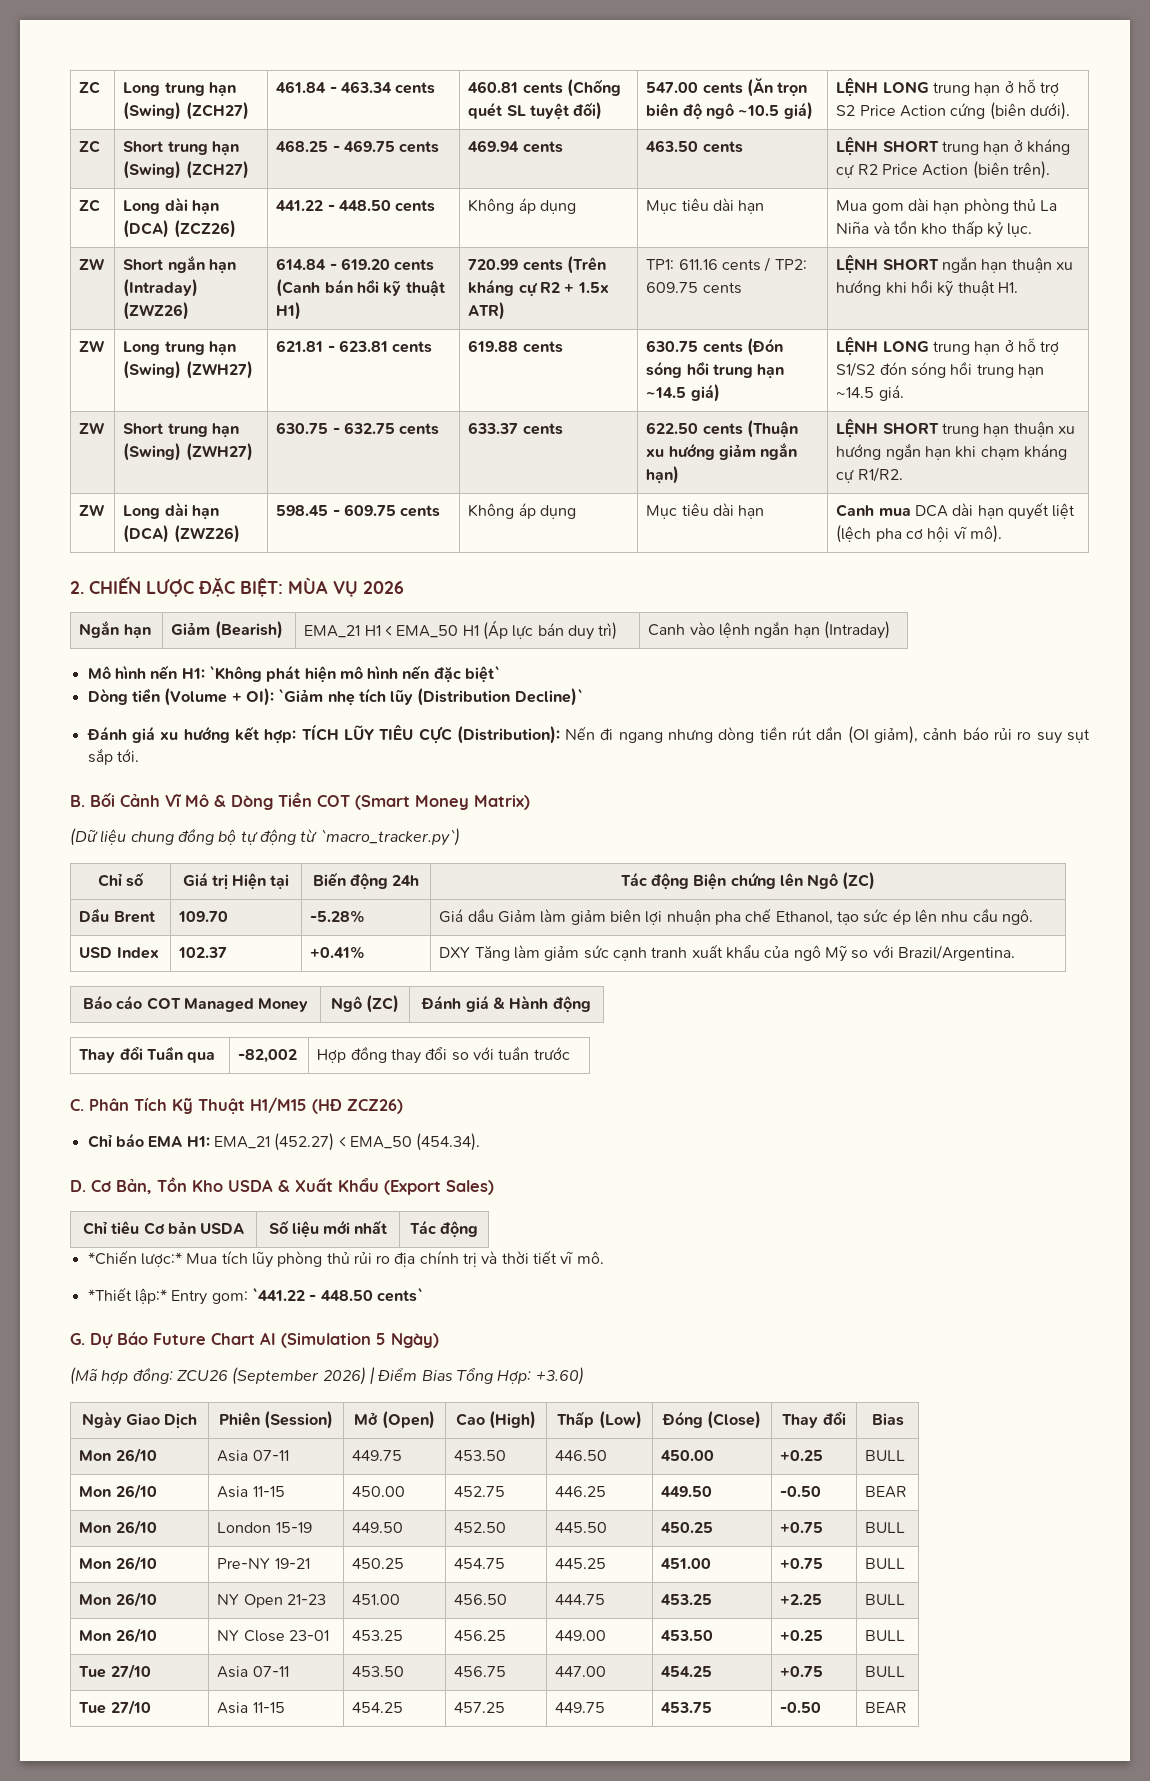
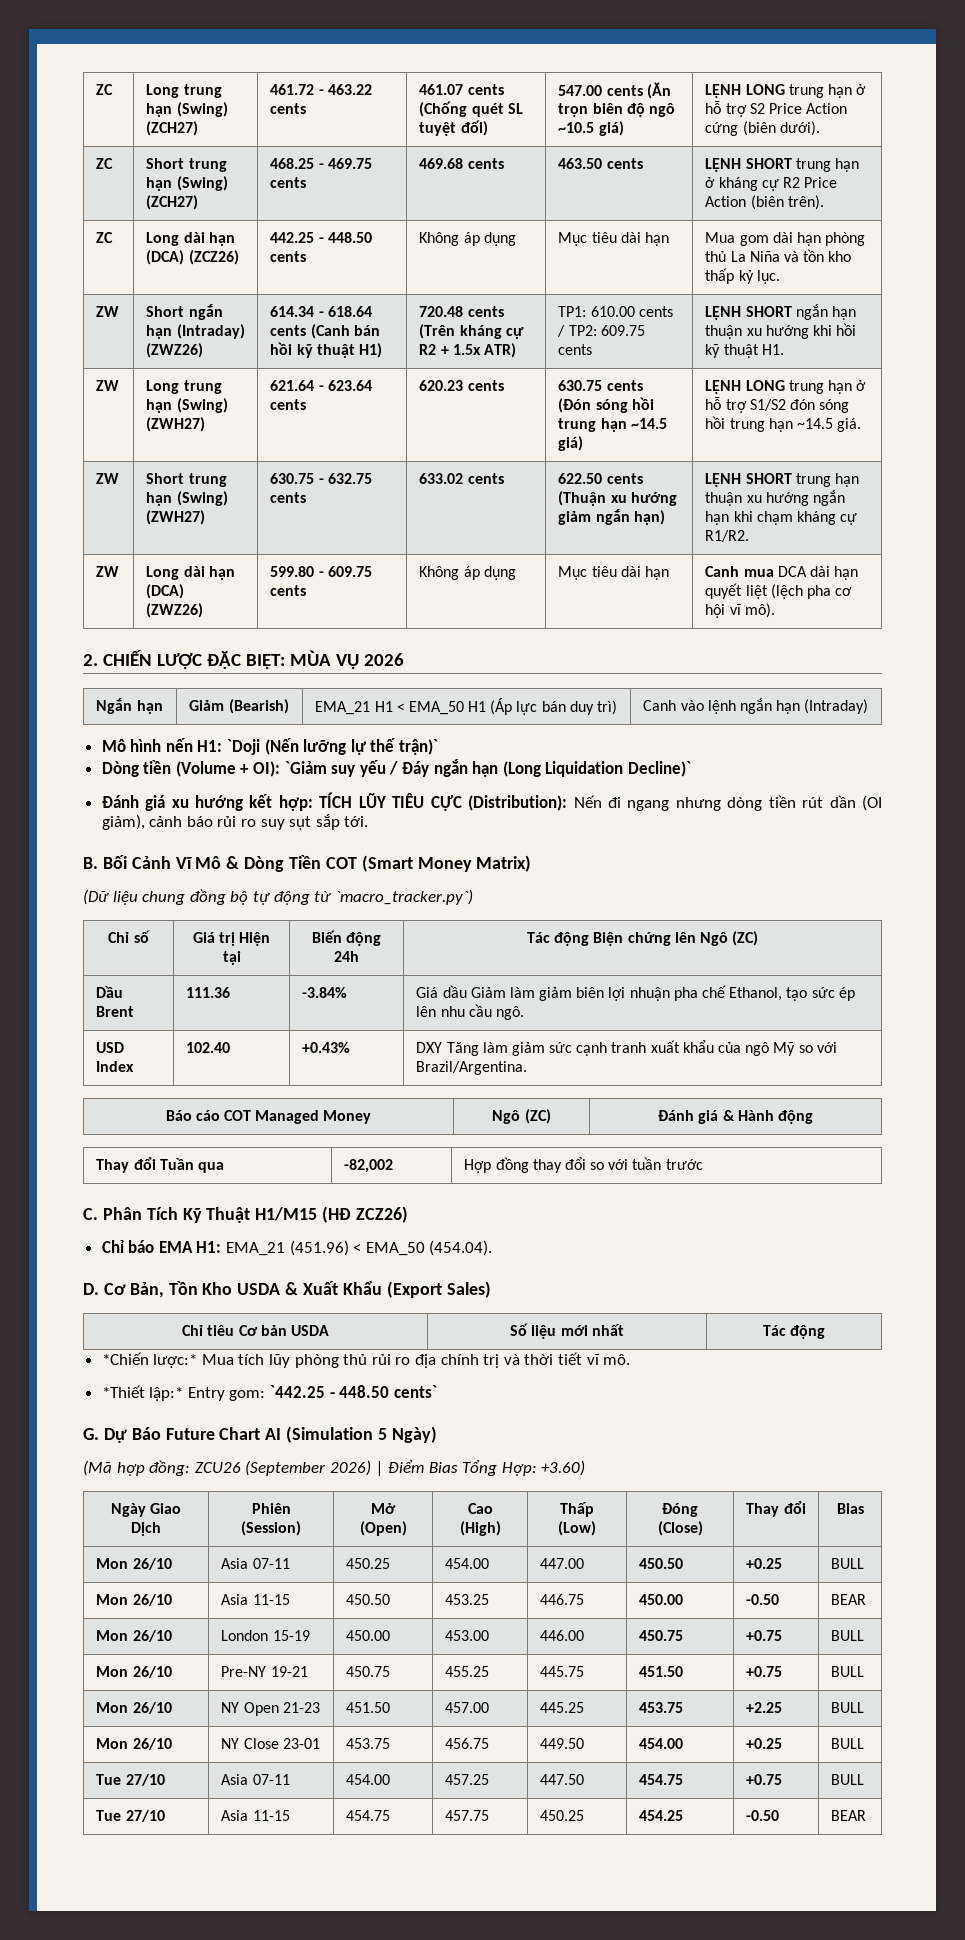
[276,81,436,94] [468,81,519,93] 461.84 - 463.34 cents | 460.81 -> [270,84,372,95] [270,103,307,114] [419,84,464,95] 461.72 - 463.22 cents | 461.07
[468,140,520,152] 469.94 -> [419,158,464,169] 469.68
[276,200,324,211] 441.22 -> [270,232,315,243] 442.25
[276,258,391,270] 614.84 - 619.20 -> [270,306,372,317] 614.34 - 618.64
[468,259,519,270] 720.99 -> [419,306,464,317] 720.48
[678,259,718,270] 611.16 -> [590,306,635,317] 610.00
[276,340,433,353] [468,340,519,352] 621.81 - 623.81 cents | 619.88 -> [270,380,372,391] [270,399,307,410] [419,380,464,391] 621.64 - 623.64 cents | 620.23
[468,422,519,434] 633.37 -> [419,473,464,484] 633.02
[276,505,329,516] 598.45 -> [270,566,315,577] 599.80
[208,665,501,683] `Không phát hiện mô hình nến đặc biệt` -> [227,738,439,755] `Doji (Nến lưỡng lự thế trận)`
[327,688,511,706] nhẹ tích lũy (Distribution -> [331,759,624,777] suy yếu / Đáy ngắn hạn (Long Liquidation
[178,911,229,922] [310,910,366,923] 109.70 | -5.28% -> [186,987,231,998] [302,987,348,998] 111.36 | -3.84%
[178,947,228,958] [310,946,366,959] 102.37 | +0.41% -> [186,1042,231,1053] [302,1042,351,1053] 102.40 | +0.43%
[274,1133,481,1151] (452.27) < EMA_50 (454.34). -> [289,1240,493,1256] (451.96) < EMA_50 (454.04).
[251,1287,305,1301] `441.22 -> [270,1385,326,1398] `442.25
[352,1450,403,1461] [454,1450,507,1461] [555,1450,608,1461] [661,1450,715,1461] 449.75 | 453.50 | 446.50 | 450.00 -> [346,1558,391,1569] [445,1558,490,1569] [540,1558,585,1569] [639,1558,684,1569] 450.25 | 454.00 | 447.00 | 450.50
[352,1486,406,1497] [454,1486,506,1497] [555,1486,607,1497] [661,1486,713,1497] 450.00 | 452.75 | 446.25 | 449.50 -> [346,1594,391,1605] [445,1594,490,1605] [540,1594,585,1605] [639,1594,684,1605] 450.50 | 453.25 | 446.75 | 450.00
[352,1522,404,1533] [454,1522,507,1533] [555,1522,608,1533] [661,1522,714,1533] 449.50 | 452.50 | 445.50 | 450.25 -> [346,1630,391,1641] [445,1630,490,1641] [540,1630,585,1641] [639,1630,684,1641] 450.00 | 453.00 | 446.00 | 450.75
[352,1558,405,1569] [454,1558,506,1569] [555,1558,607,1569] [661,1558,712,1569] 450.25 | 454.75 | 445.25 | 451.00 -> [346,1666,391,1677] [445,1666,490,1677] [540,1666,585,1677] [639,1666,684,1677] 450.75 | 455.25 | 445.75 | 451.50
[352,1594,401,1605] [454,1594,508,1605] [555,1594,606,1605] [661,1594,713,1605] 451.00 | 456.50 | 444.75 | 453.25 -> [346,1702,391,1713] [445,1702,490,1713] [540,1702,585,1713] [639,1702,684,1713] 451.50 | 457.00 | 445.25 | 453.75
[352,1630,404,1641] [454,1630,507,1641] [555,1630,607,1641] [661,1630,714,1641] 453.25 | 456.25 | 449.00 | 453.50 -> [346,1738,391,1749] [445,1738,490,1749] [540,1738,585,1749] [639,1738,684,1749] 453.75 | 456.75 | 449.50 | 454.00
[352,1666,405,1677] [454,1666,507,1677] [555,1666,607,1677] [661,1666,713,1677] 453.50 | 456.75 | 447.00 | 454.25 -> [346,1774,391,1785] [445,1774,490,1785] [540,1774,585,1785] [639,1774,684,1785] 454.00 | 457.25 | 447.50 | 454.75
[352,1702,404,1713] [454,1702,506,1713] [555,1702,606,1713] [661,1702,713,1713] 454.25 | 457.25 | 449.75 | 453.75 -> [346,1810,391,1821] [445,1810,490,1821] [540,1810,585,1821] [639,1810,684,1821] 454.75 | 457.75 | 450.25 | 454.25

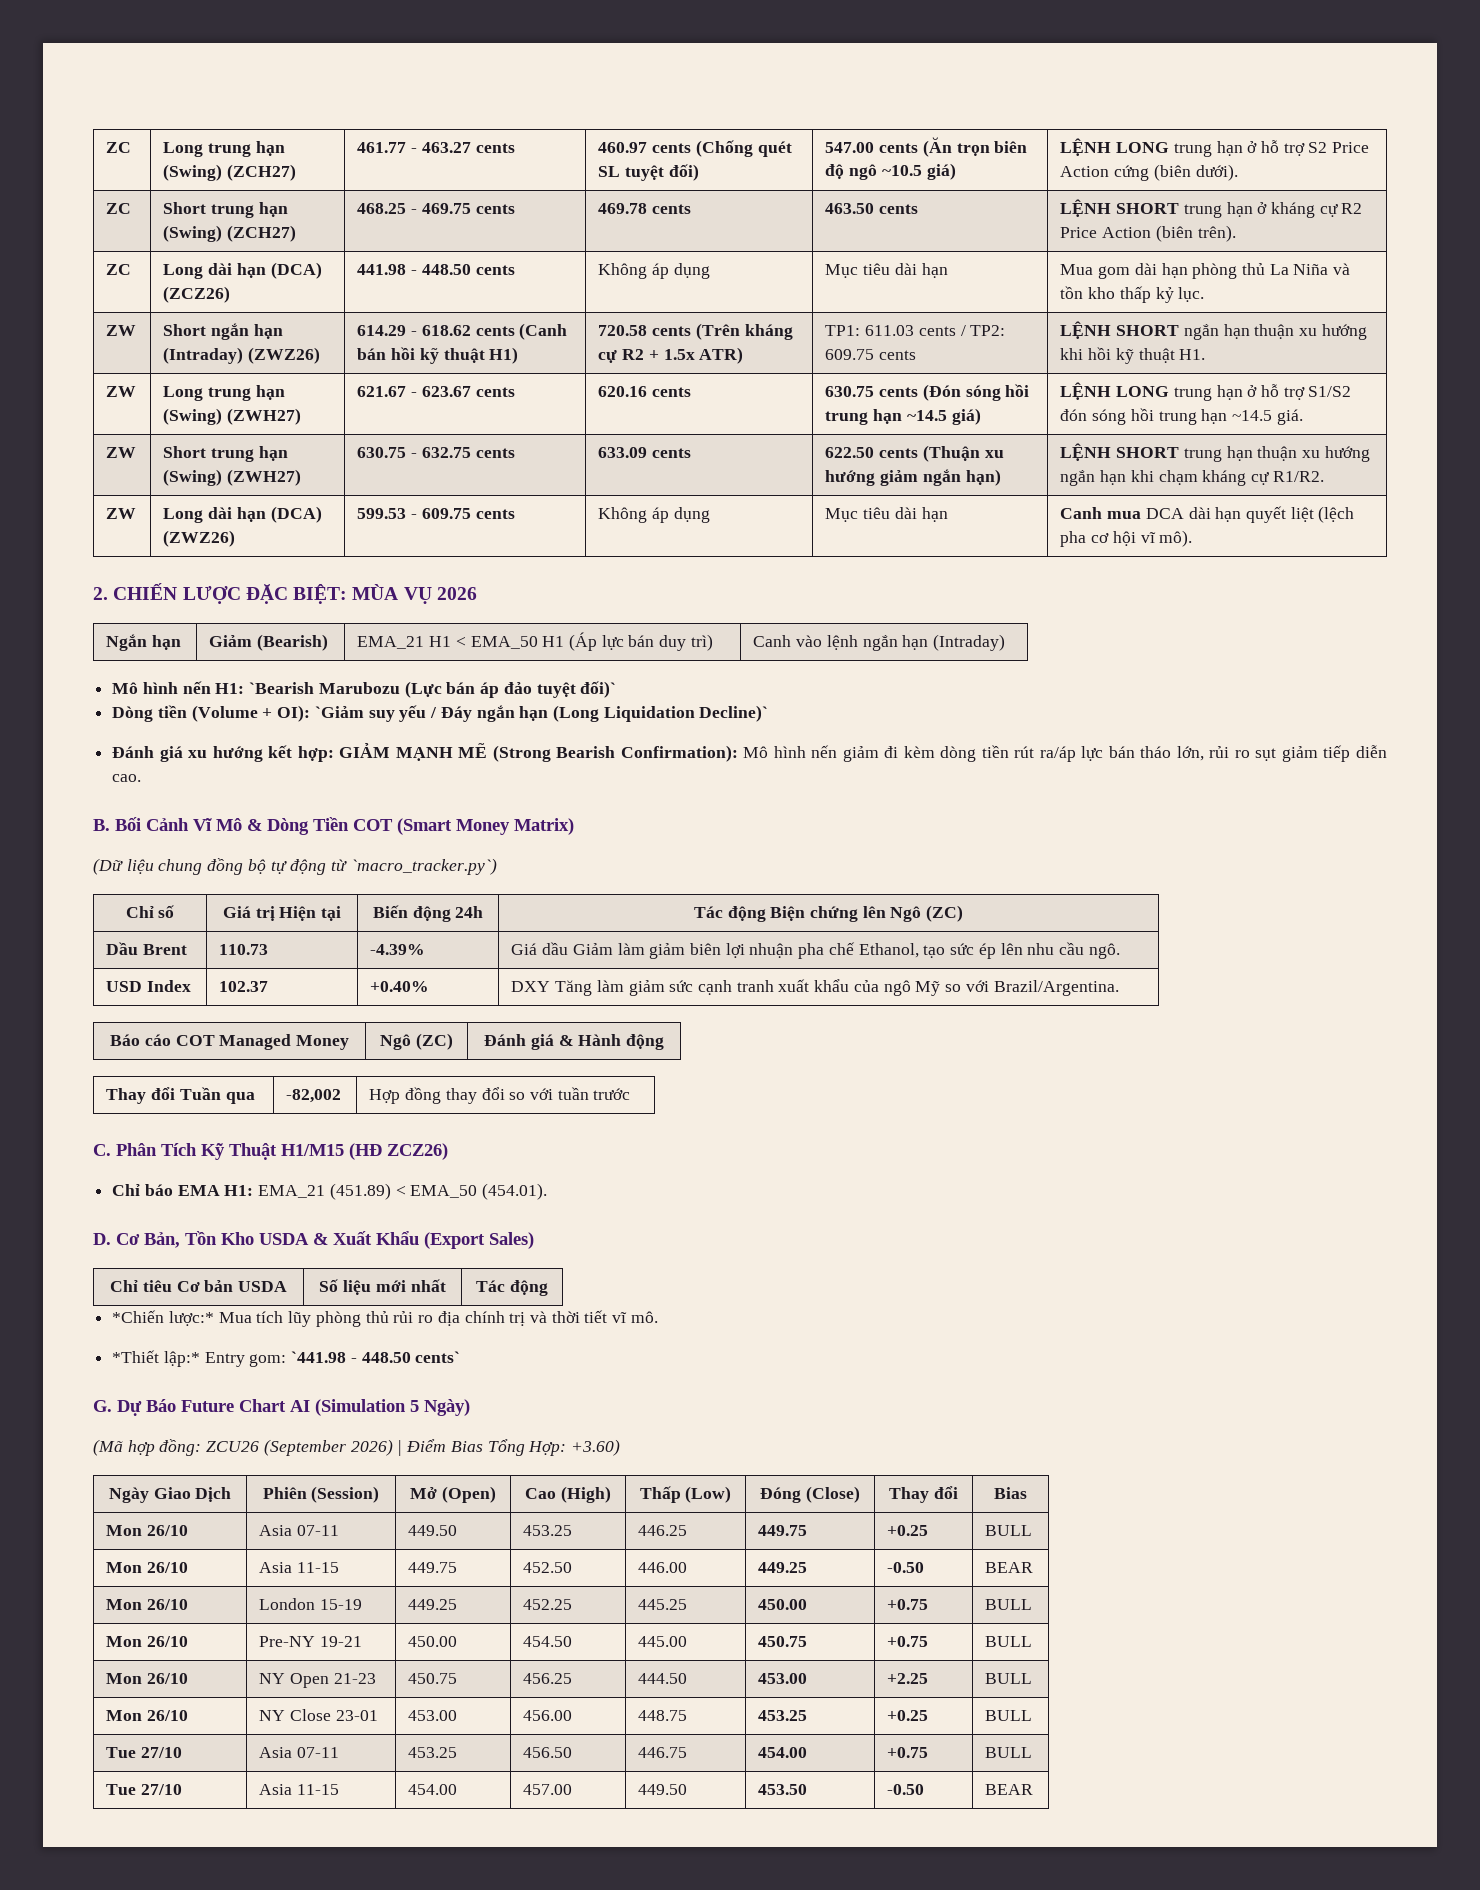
[270,84,372,95] [270,103,307,114] [419,84,464,95] 461.72 - 463.22 cents | 461.07 -> [357,142,515,153] [598,142,648,153] 461.77 - 463.27 cents | 460.97
[419,158,464,169] 469.68 -> [598,203,648,214] 469.78
[270,232,315,243] 442.25 -> [357,264,407,275] 441.98
[270,306,372,317] 614.34 - 618.64 -> [357,325,471,336] 614.29 - 618.62
[419,306,464,317] 720.48 -> [598,325,648,336] 720.58
[590,306,635,317] 610.00 -> [865,325,915,336] 611.03
[270,380,372,391] [270,399,307,410] [419,380,464,391] 621.64 - 623.64 cents | 620.23 -> [357,386,515,397] [598,386,648,397] 621.67 - 623.67 cents | 620.16
[419,473,464,484] 633.02 -> [598,447,648,458] 633.09
[270,566,315,577] 599.80 -> [357,508,407,519] 599.53
[227,738,439,755] `Doji (Nến lưỡng lự thế trận)` -> [249,681,617,698] `Bearish Marubozu (Lực bán áp đảo tuyệt đối)`
[319,792,883,811] [101,814,369,830] TÍCH LŨY TIÊU CỰC (Distribution): Nến đi ngang nhưng dòng tiền rút dần (OI giảm), cảnh báo rủi ro suy sụt sắp tới. -> [339,743,1387,762] [112,774,142,782] GIẢM MẠNH MẼ (Strong Bearish Confirmation): Mô hình nến giảm đi kèm dòng tiền rút ra/áp lực bán tháo lớn, rủi ro sụt giảm tiếp diễn cao.
[186,987,231,998] [302,987,348,998] 111.36 | -3.84% -> [219,944,269,955] [370,944,426,955] 110.73 | -4.39%
[186,1042,231,1053] [302,1042,351,1053] 102.40 | +0.43% -> [219,981,269,992] [370,981,430,992] 102.37 | +0.40%
[289,1240,493,1256] (451.96) < EMA_50 (454.04). -> [329,1183,548,1200] (451.89) < EMA_50 (454.01).
[270,1385,326,1398] `442.25 -> [291,1351,347,1363] `441.98
[346,1558,391,1569] [445,1558,490,1569] [540,1558,585,1569] [639,1558,684,1569] 450.25 | 454.00 | 447.00 | 450.50 -> [408,1525,458,1536] [523,1525,573,1536] [638,1525,688,1536] [758,1525,808,1536] 449.50 | 453.25 | 446.25 | 449.75
[346,1594,391,1605] [445,1594,490,1605] [540,1594,585,1605] [639,1594,684,1605] 450.50 | 453.25 | 446.75 | 450.00 -> [408,1562,458,1573] [523,1562,573,1573] [638,1562,688,1573] [758,1562,808,1573] 449.75 | 452.50 | 446.00 | 449.25
[346,1630,391,1641] [445,1630,490,1641] [540,1630,585,1641] [639,1630,684,1641] 450.00 | 453.00 | 446.00 | 450.75 -> [408,1599,458,1610] [523,1599,573,1610] [638,1599,688,1610] [758,1599,808,1610] 449.25 | 452.25 | 445.25 | 450.00
[346,1666,391,1677] [445,1666,490,1677] [540,1666,585,1677] [639,1666,684,1677] 450.75 | 455.25 | 445.75 | 451.50 -> [408,1636,458,1647] [523,1636,573,1647] [638,1636,688,1647] [758,1636,808,1647] 450.00 | 454.50 | 445.00 | 450.75
[346,1702,391,1713] [445,1702,490,1713] [540,1702,585,1713] [639,1702,684,1713] 451.50 | 457.00 | 445.25 | 453.75 -> [408,1673,458,1684] [523,1673,573,1684] [638,1673,688,1684] [758,1673,808,1684] 450.75 | 456.25 | 444.50 | 453.00
[346,1738,391,1749] [445,1738,490,1749] [540,1738,585,1749] [639,1738,684,1749] 453.75 | 456.75 | 449.50 | 454.00 -> [408,1710,458,1721] [523,1710,573,1721] [638,1710,688,1721] [758,1710,808,1721] 453.00 | 456.00 | 448.75 | 453.25
[346,1774,391,1785] [445,1774,490,1785] [540,1774,585,1785] [639,1774,684,1785] 454.00 | 457.25 | 447.50 | 454.75 -> [408,1747,458,1758] [523,1747,573,1758] [638,1747,688,1758] [758,1747,808,1758] 453.25 | 456.50 | 446.75 | 454.00
[346,1810,391,1821] [445,1810,490,1821] [540,1810,585,1821] [639,1810,684,1821] 454.75 | 457.75 | 450.25 | 454.25 -> [408,1784,458,1795] [523,1784,573,1795] [638,1784,688,1795] [758,1784,808,1795] 454.00 | 457.00 | 449.50 | 453.50

